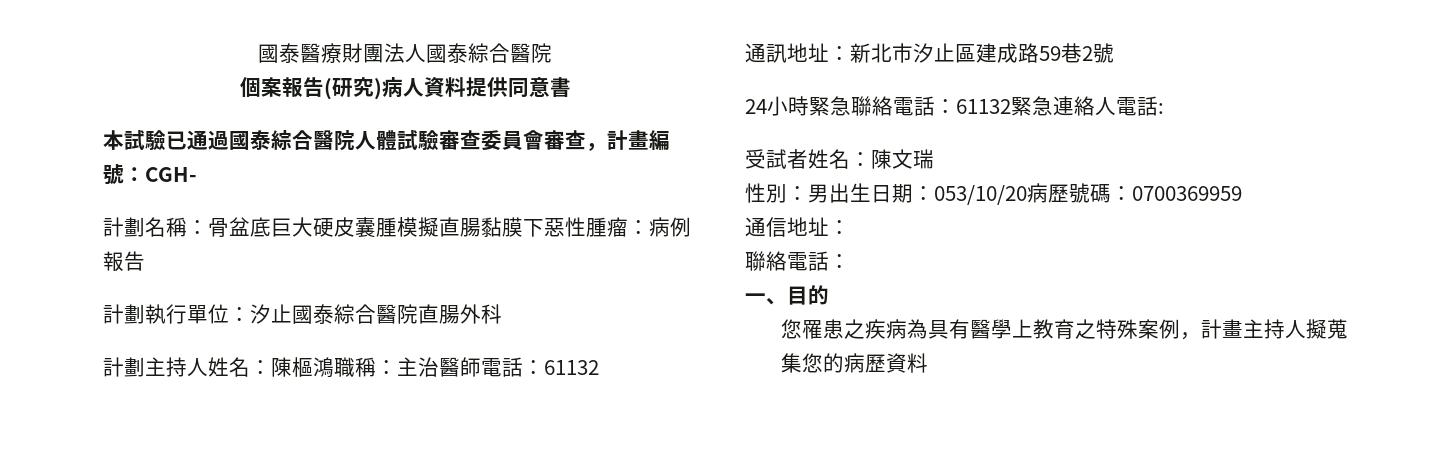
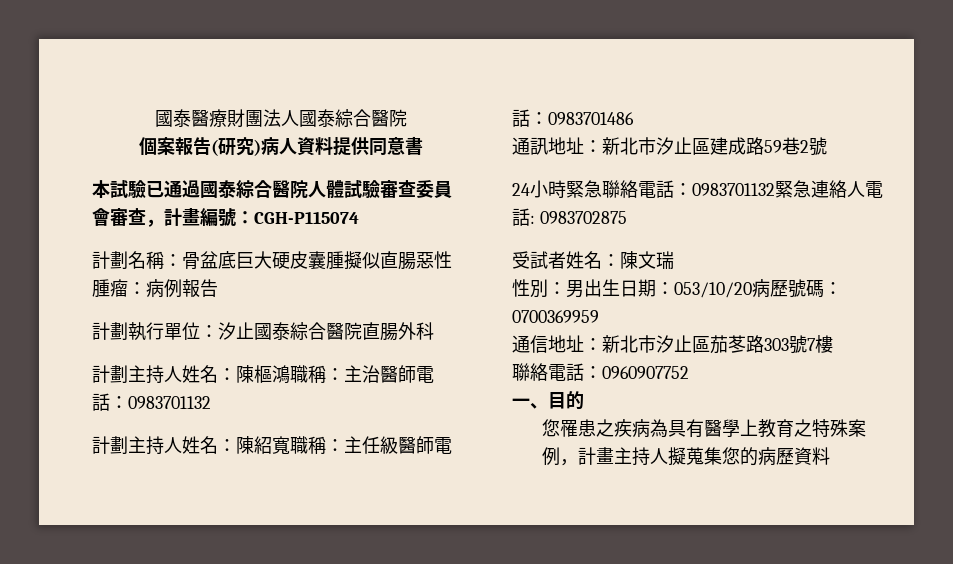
[145,167,197,182] CGH- -> [254,211,359,224] CGH-P115074
[397,217,544,237] 模擬直腸黏膜下 -> [344,251,416,270] 擬似直腸
[544,360,599,375] 61132 -> [128,396,211,409] [92,436,452,455] [512,109,634,127] 0983701132 // 計劃主持人姓名：陳紹寬職稱：主任級醫師電話：0983701486
[956,99,1011,114] 61132 -> [692,183,775,196] 0983701132
(1164, 108) none -> [539,211,627,224] 0983702875
[745,251,850,271] // 聯絡電話： -> [602,335,833,354] [512,363,689,381] 新北市汐止區茄苳路303號7樓 // 聯絡電話：0960907752

